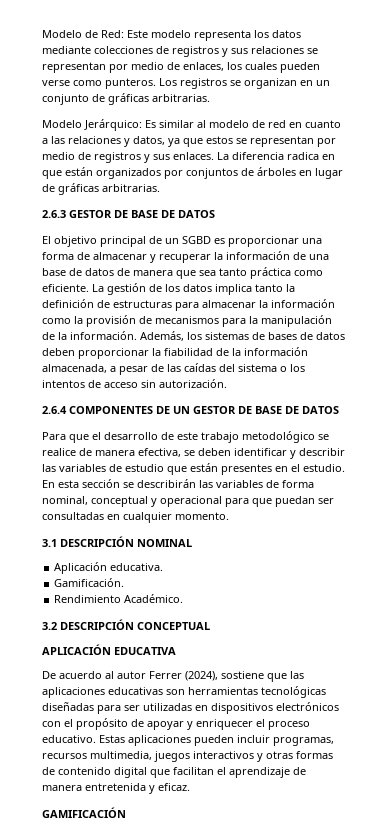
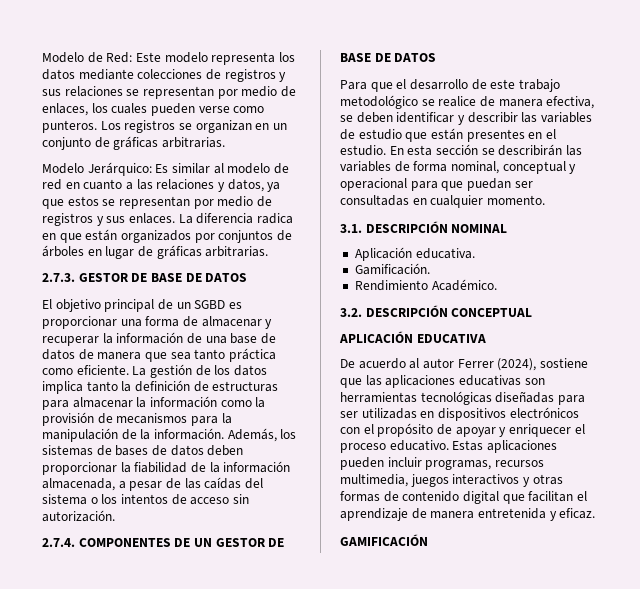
[42,210,66,218] 2.6.3 -> [42,273,75,282] 2.7.3.
[42,406,67,414] 2.6.4 -> [42,538,75,547] 2.7.4.
[42,539,57,547] 3.1 -> [340,224,362,233] 3.1.
[42,622,57,630] 3.2 -> [340,308,362,317] 3.2.

